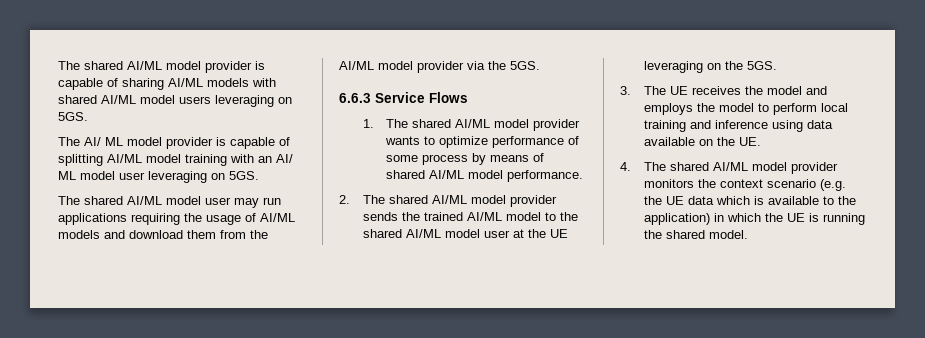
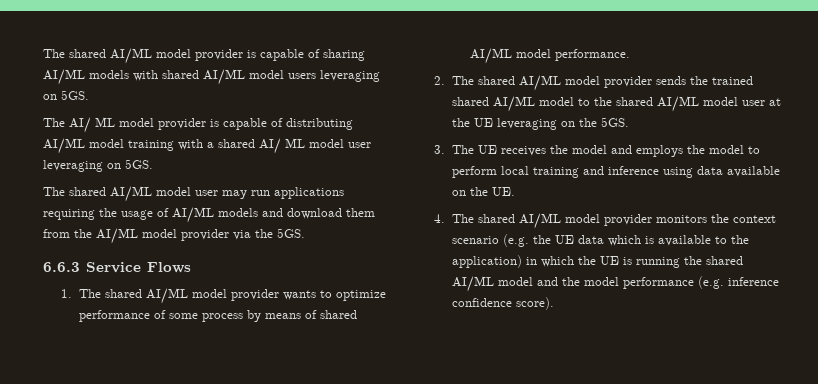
[58,154,103,166] splitting -> [286,118,353,130] distributing
[258,156,272,163] an -> [207,139,255,148] a shared
(463, 216) none -> [451,97,489,106] shared
[708,230,748,239] model. -> [451,276,779,292] [451,297,554,310] AI/ML model and the model performance (e.g. inference confidence score).

